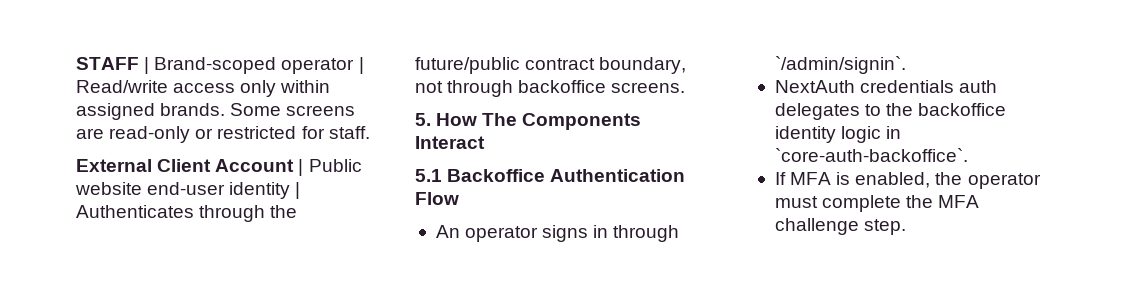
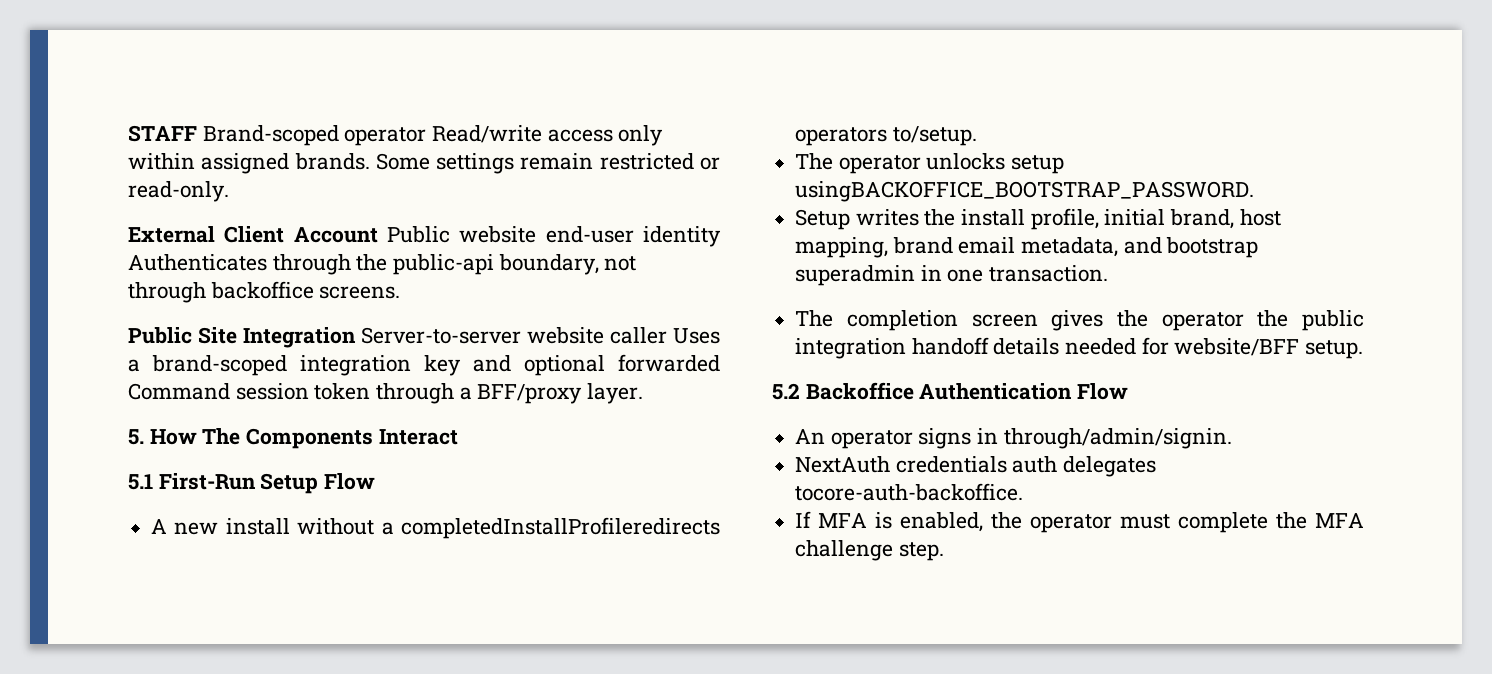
[144,57,150,74] | -> (197, 133) none
[358,57,364,74] | -> (427, 136) none
[286,105,356,116] [76,126,370,143] screens are read-only or restricted for staff. -> [436,153,720,174] [128,181,229,202] settings remain restricted or read-only.
[298,159,304,176] | -> (378, 235) none
[295,182,301,199] | -> (721, 236) none
[415,57,596,74] future/public contract -> [393,254,495,275] public-api
(686, 87) none -> [128,327,720,348] [128,354,720,376] [128,383,644,404] // Public Site Integration Server-to-server website caller Uses a brand-scoped integration key and optional forwarded Command session token through a BFF/proxy layer.
(442, 175) none -> [158,473,376,494] [151,517,720,539] [795,126,977,146] [795,153,1065,174] [795,181,1255,202] [795,208,1281,230] [795,237,1259,258] [795,265,1109,286] [795,310,1364,331] [795,337,1364,359] [772,383,800,400] First-Run Setup Flow // A new install without a completedInstallProfileredirects operators to/setup. // The operator unlocks setup usingBACKOFFICE_BOOTSTRAP_PASSWORD. // Setup writes the install profile, initial brand, host mapping, brand email metadata, and bootstrap superadmin in one transaction. // The completion screen gives the operator the public integration handoff details needed for website/BFF setup. // 5.2
[613,225,680,242] [774,56,906,74] through `/admin/signin`. -> [1003,428,1232,449] through/admin/signin.
[865,103,1007,116] [774,126,902,143] [774,148,968,162] to the backoffice identity logic in `core-auth-backoffice`. -> [795,483,1024,501] tocore-auth-backoffice.

